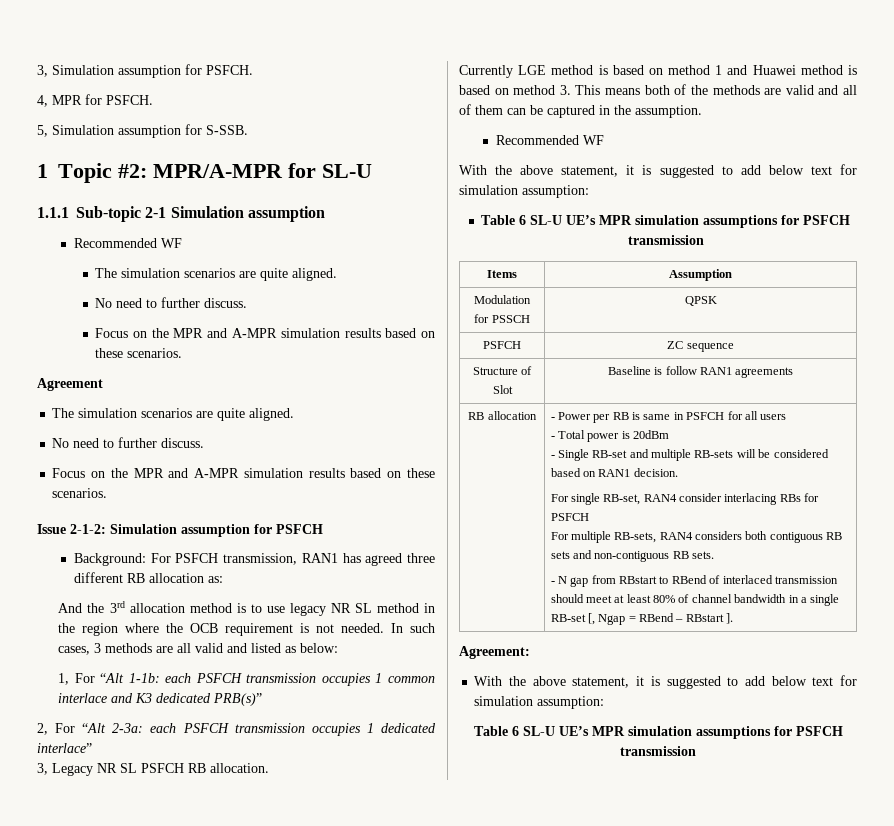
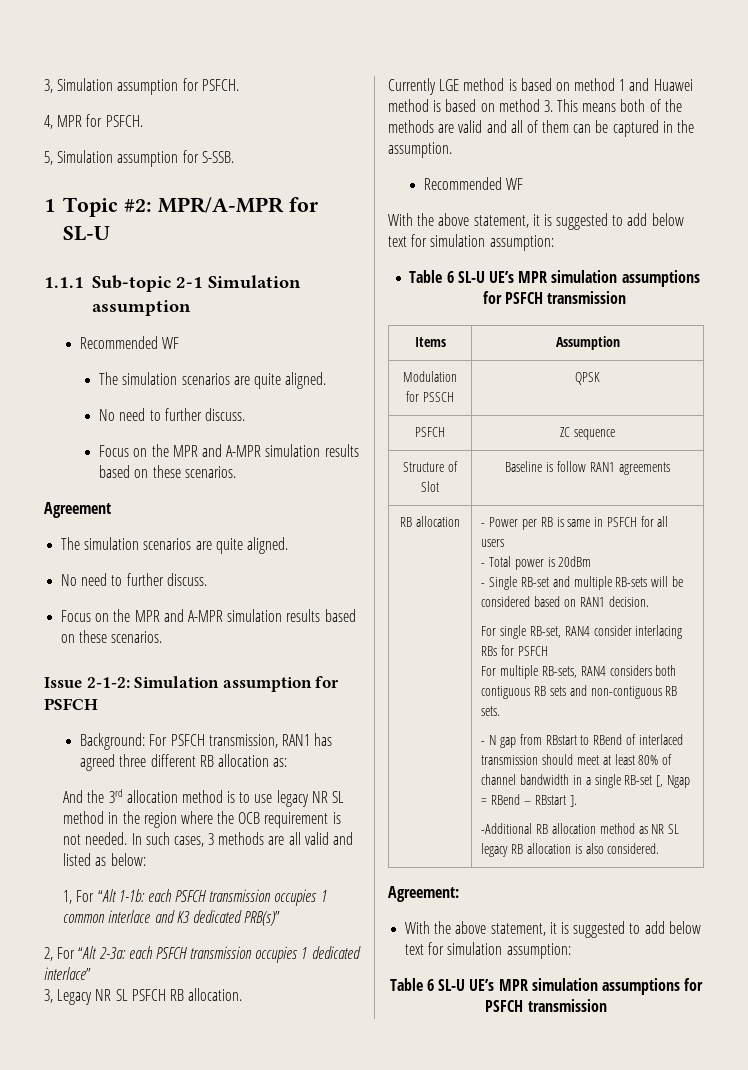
(734, 618) none -> [481,823,680,834] [481,843,660,857] // -Additional RB allocation method as NR SL legacy RB allocation is also considered.

